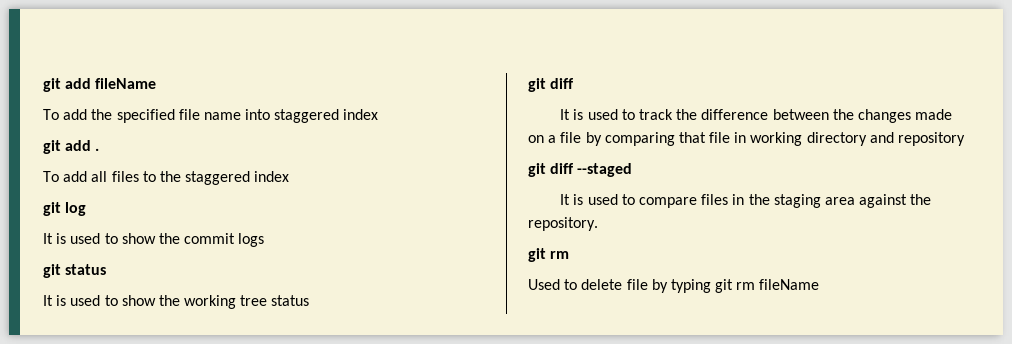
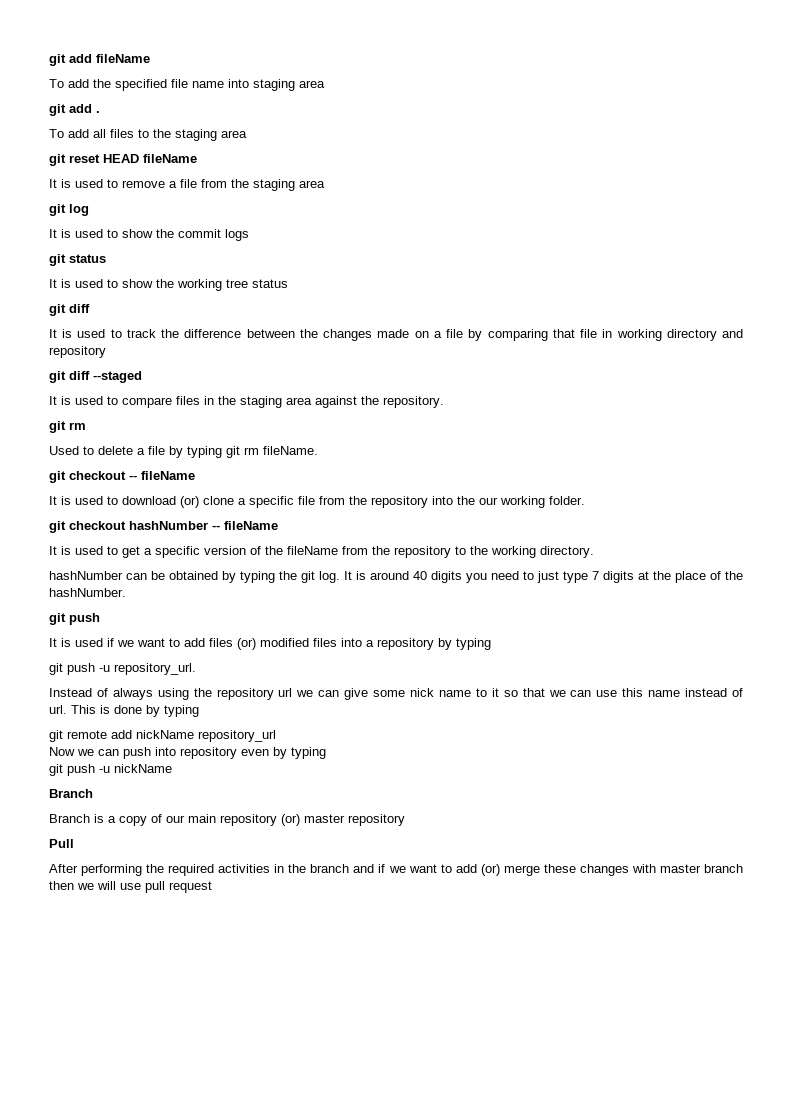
[274,109,379,123] staggered index -> [253,79,325,91] staging area
[185,171,290,185] staggered index -> [175,129,247,141] [49,154,197,166] [49,179,325,191] staging area // git reset HEAD fileName // It is used to remove a file from the staging area
(623, 284) none -> [137,448,145,455] a
[759,279,820,290] fileName -> [263,446,318,455] [49,471,195,483] [49,496,585,508] [49,521,278,533] [49,546,594,558] [49,571,743,583] [49,588,126,597] [49,613,100,625] [49,638,491,650] [49,663,196,675] [49,688,744,700] [49,705,199,717] [49,730,276,742] [49,747,326,759] [49,764,172,776] [49,789,93,798] [49,814,405,826] [49,839,74,848] [49,864,743,876] [49,881,212,893] fileName. // git checkout -- fileName // It is used to download (or) clone a specific file from the repository into the our working folder. // git checkout hashNumber -- fileName // It is used to get a specific version of the fileName from the repository to the working directory. // hashNumber can be obtained by typing the git log. It is around 40 digits you need to just type 7 digits at the place of the hashNumber. // git push // It is used if we want to add files (or) modified files into a repository by typing // git push -u repository_url. // Instead of always using the repository url we can give some nick name to it so that we can use this name instead of url. This is done by typing // git remote add nickName repository_url // Now we can push into repository even by typing // git push -u nickName // Branch // Branch is a copy of our main repository (or) master repository // Pull // After performing the required activities in the branch and if we want to add (or) merge these changes with master branch then we will use pull request

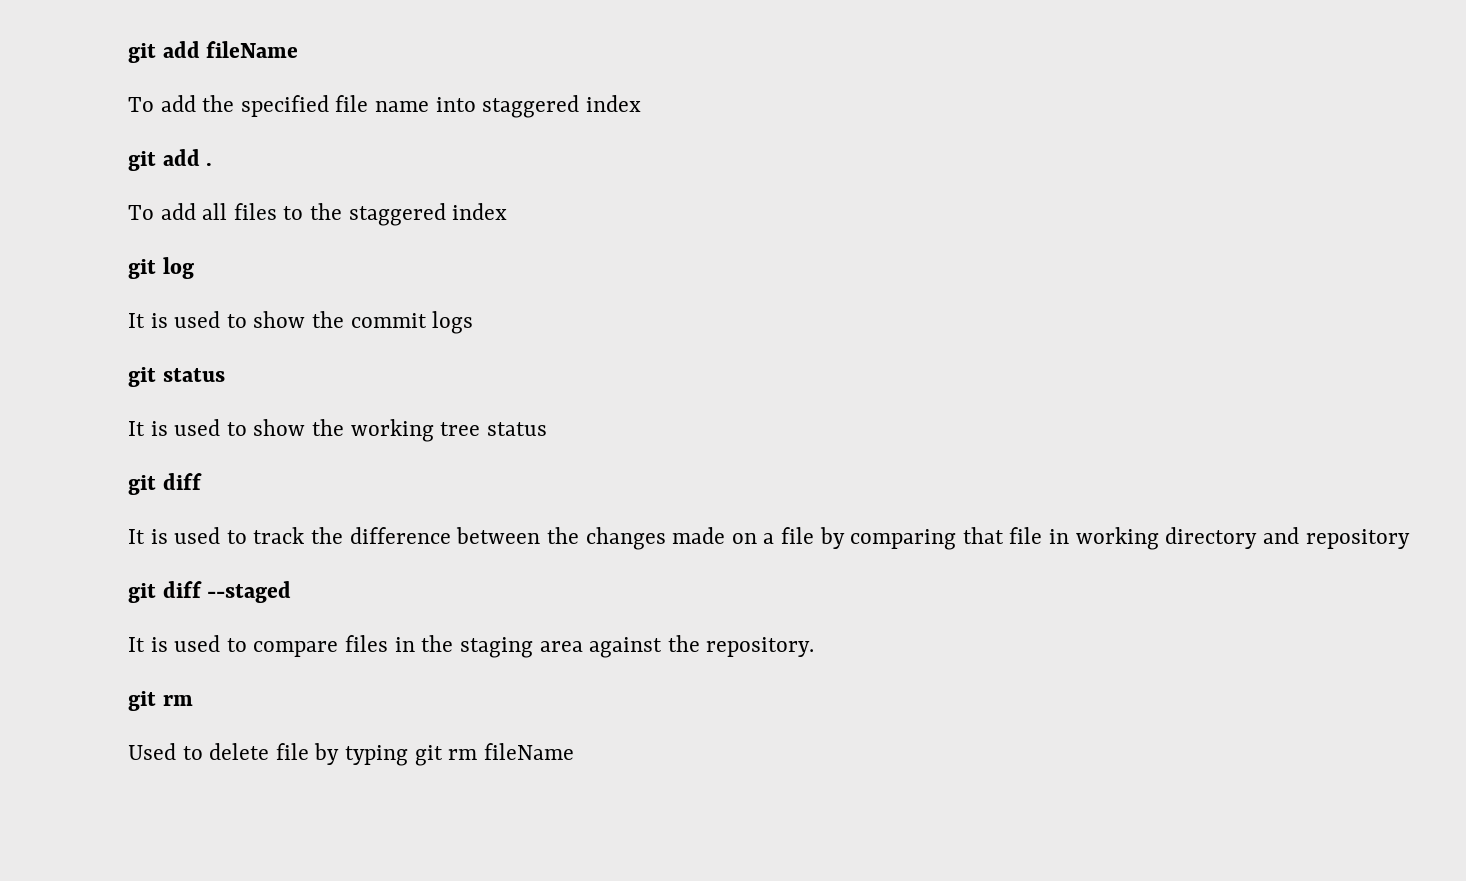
[253,79,325,91] staging area -> [482,95,641,118] staggered index
[175,129,247,141] [49,154,197,166] [49,179,325,191] staging area // git reset HEAD fileName // It is used to remove a file from the staging area -> [348,203,508,226] staggered index
[137,448,145,455] a -> (270, 751) none
[263,446,318,455] [49,471,195,483] [49,496,585,508] [49,521,278,533] [49,546,594,558] [49,571,743,583] [49,588,126,597] [49,613,100,625] [49,638,491,650] [49,663,196,675] [49,688,744,700] [49,705,199,717] [49,730,276,742] [49,747,326,759] [49,764,172,776] [49,789,93,798] [49,814,405,826] [49,839,74,848] [49,864,743,876] [49,881,212,893] fileName. // git checkout -- fileName // It is used to download (or) clone a specific file from the repository into the our working folder. // git checkout hashNumber -- fileName // It is used to get a specific version of the fileName from the repository to the working directory. // hashNumber can be obtained by typing the git log. It is around 40 digits you need to just type 7 digits at the place of the hashNumber. // git push // It is used if we want to add files (or) modified files into a repository by typing // git push -u repository_url. // Instead of always using the repository url we can give some nick name to it so that we can use this name instead of url. This is done by typing // git remote add nickName repository_url // Now we can push into repository even by typing // git push -u nickName // Branch // Branch is a copy of our main repository (or) master repository // Pull // After performing the required activities in the branch and if we want to add (or) merge these changes with master branch then we will use pull request -> [483,743,574,760] fileName

